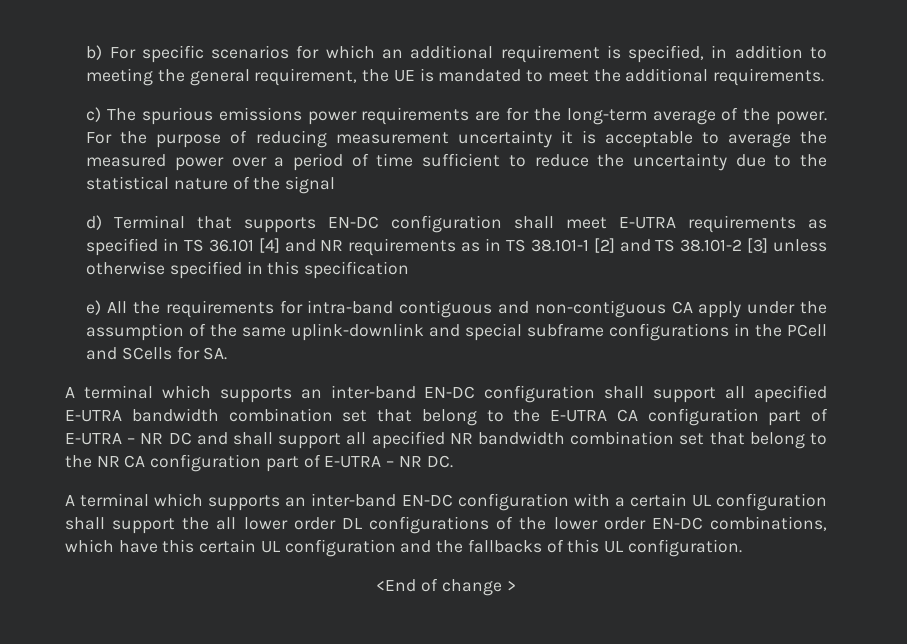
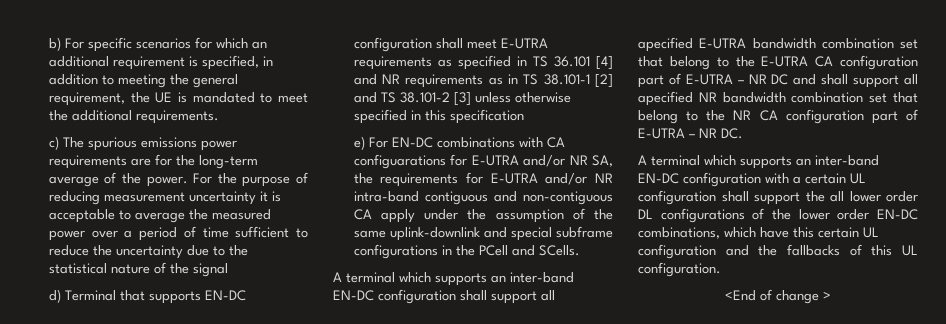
[107,300,303,318] All the requirements for -> [368,137,565,148] [353,154,613,169] [353,172,613,187] For EN-DC combinations with CA configuarations for E-UTRA and/or NR SA, the requirements for E-UTRA and/or NR
[121,346,228,360] SCells for SA. -> [538,245,580,256] SCells.

